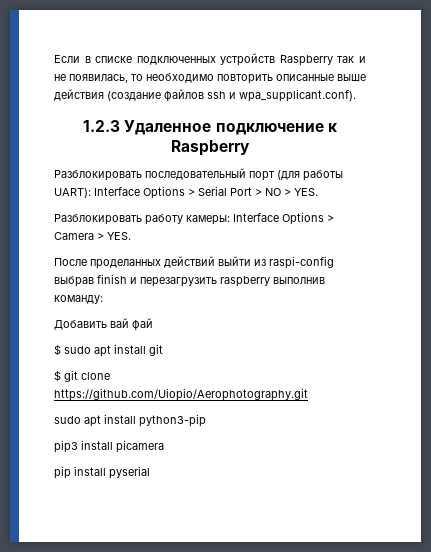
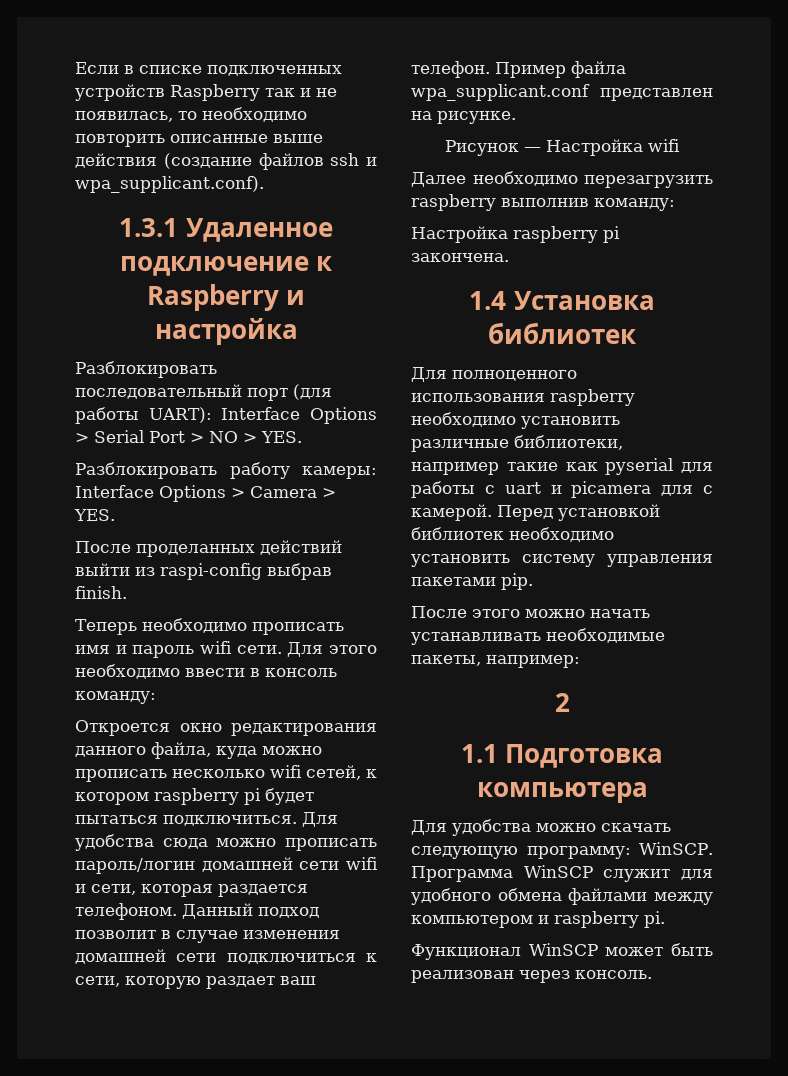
[83,120,121,132] 1.2.3 -> [119,218,179,237] 1.3.1
(250, 148) none -> [286,290,306,305] [154,318,298,345] и настройка
[97,274,325,287] [54,295,103,304] [54,318,153,331] [54,344,163,357] [54,370,110,382] [54,388,308,401] [54,414,206,427] [54,440,164,453] [54,466,150,479] finish и перезагрузить raspberry выполнив команду: // Добавить вай фай // $ sudo apt install git // $ git clone https://github.com/Uiopio/Aerophotography.git // sudo apt install python3-pip // pip3 install picamera // pip install pyserial -> [75,586,127,599] [75,618,344,635] [75,641,377,658] [75,664,337,679] [75,691,156,704] [75,720,377,736] [75,742,322,759] [75,765,377,782] [75,788,314,805] [75,812,338,827] [75,834,377,851] [75,857,379,874] [75,884,308,897] [75,903,319,920] [75,930,340,943] [75,949,377,964] [75,976,316,989] [411,61,626,78] [411,84,713,101] [411,111,516,124] [445,139,680,156] [411,171,713,188] [411,194,675,211] [411,226,620,243] [411,253,509,262] [469,291,655,310] [488,322,637,344] [411,367,577,382] [411,389,635,406] [411,412,620,429] [411,435,623,452] [411,458,713,475] [411,481,713,498] [411,504,660,521] [411,527,614,542] [411,554,713,567] [411,573,533,590] [411,606,650,618] [411,628,665,645] [411,655,580,668] [554,693,570,712] [460,744,664,768] [476,782,648,803] [411,819,671,836] [411,842,714,859] [411,865,713,882] [411,888,713,905] [411,911,665,928] [411,943,713,960] [411,970,652,983] finish. // Теперь необходимо прописать имя и пароль wifi сети. Для этого необходимо ввести в консоль команду: // Откроется окно редактирования данного файла, куда можно прописать несколько wifi сетей, к котором raspberry pi будет пытаться подключиться. Для удобства сюда можно прописать пароль/логин домашней сети wifi и сети, которая раздается телефоном. Данный подход позволит в случае изменения домашней сети подключиться к сети, которую раздает ваш телефон. Пример файла wpa_supplicant.conf представлен на рисунке. // Рисунок — Настройка wifi // Далее необходимо перезагрузить raspberry выполнив команду: // Настройка raspberry pi закончена. // 1.4 Установка библиотек // Для полноценного использования raspberry необходимо установить различные библиотеки, например такие как pyserial для работы с uart и picamera для с камерой. Перед установкой библиотек необходимо установить систему управления пакетами pip. // После этого можно начать устанавливать необходимые пакеты, например: // 2 // 1.1 Подготовка компьютера // Для удобства можно скачать следующую программу: WinSCP. Программа WinSCP служит для удобного обмена файлами между компьютером и raspberry pi. // Функционал WinSCP может быть реализован через консоль.

